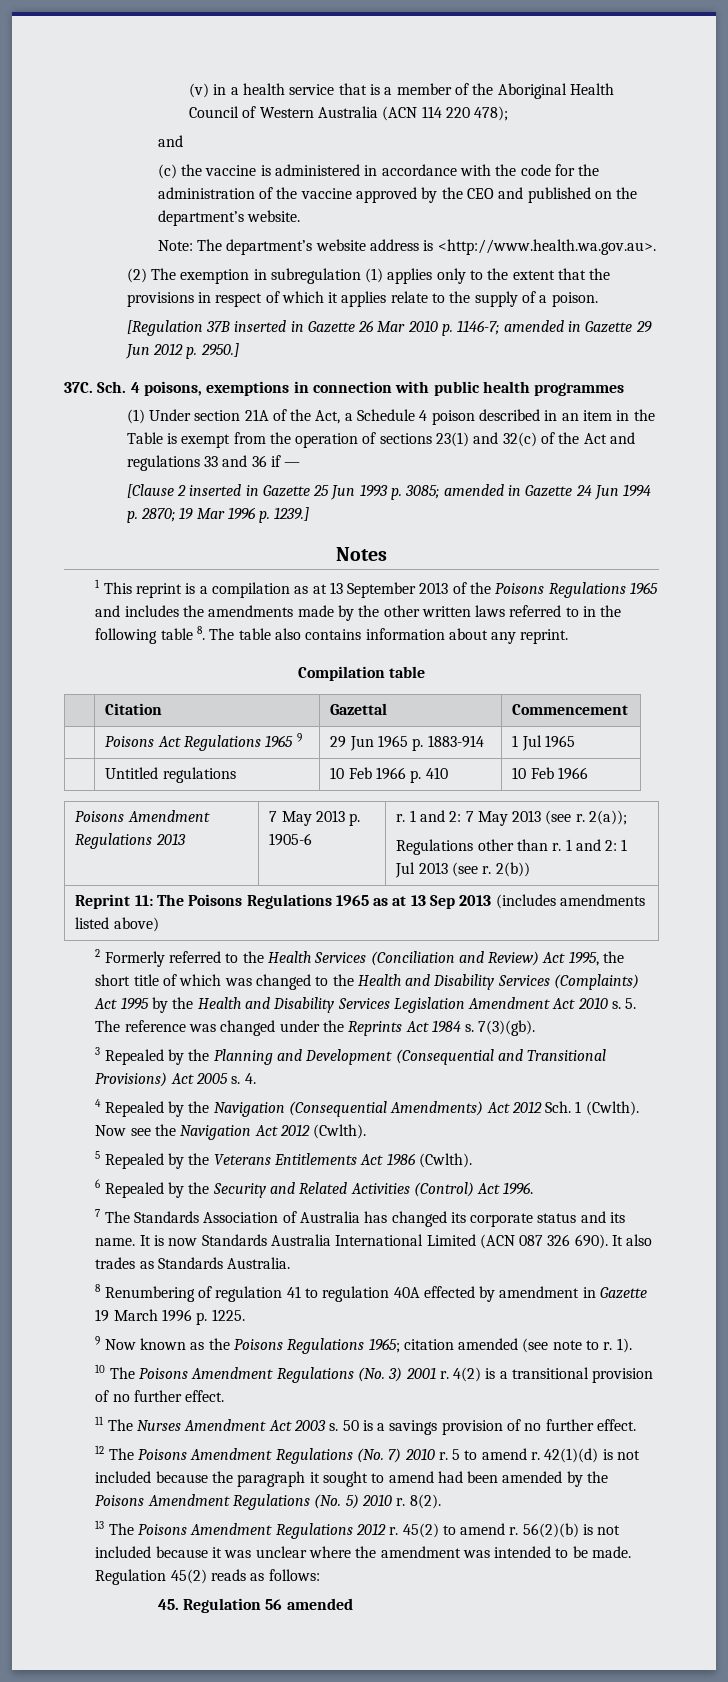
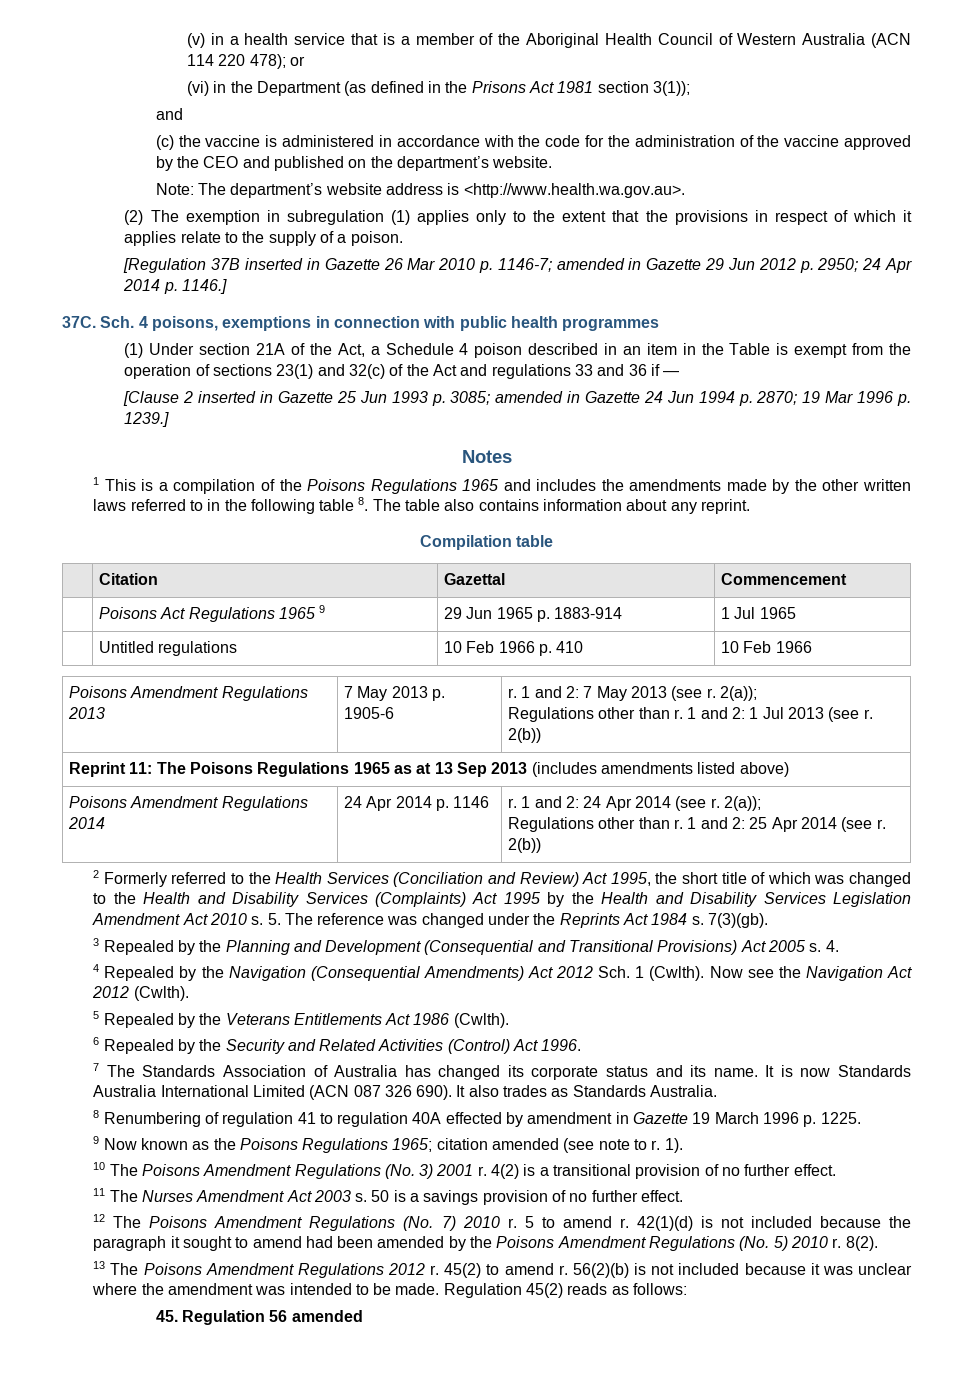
(509, 113) none -> [289,56,305,66] [186,81,690,96] or // (vi) in the Department (as defined in the Prisons Act 1981 section 3(1));
[200,343,239,357] 2950.] -> [817,258,912,273] [123,279,228,294] 2950; 24 Apr 2014 p. 1146.]
[135,583,182,598] reprint -> (136, 485) none
[294,582,449,598] as at 13 September 2013 -> (256, 486) none
(159, 924) none -> [69,796,308,811] [68,817,106,829] [344,796,490,811] [508,796,761,811] [508,817,886,832] [508,838,542,853] // Poisons Amendment Regulations 2014 | 24 Apr 2014 p. 1146 | r. 1 and 2: 24 Apr 2014 (see r. 2(a)); // Regulations other than r. 1 and 2: 25 Apr 2014 (see r. 2(b))

